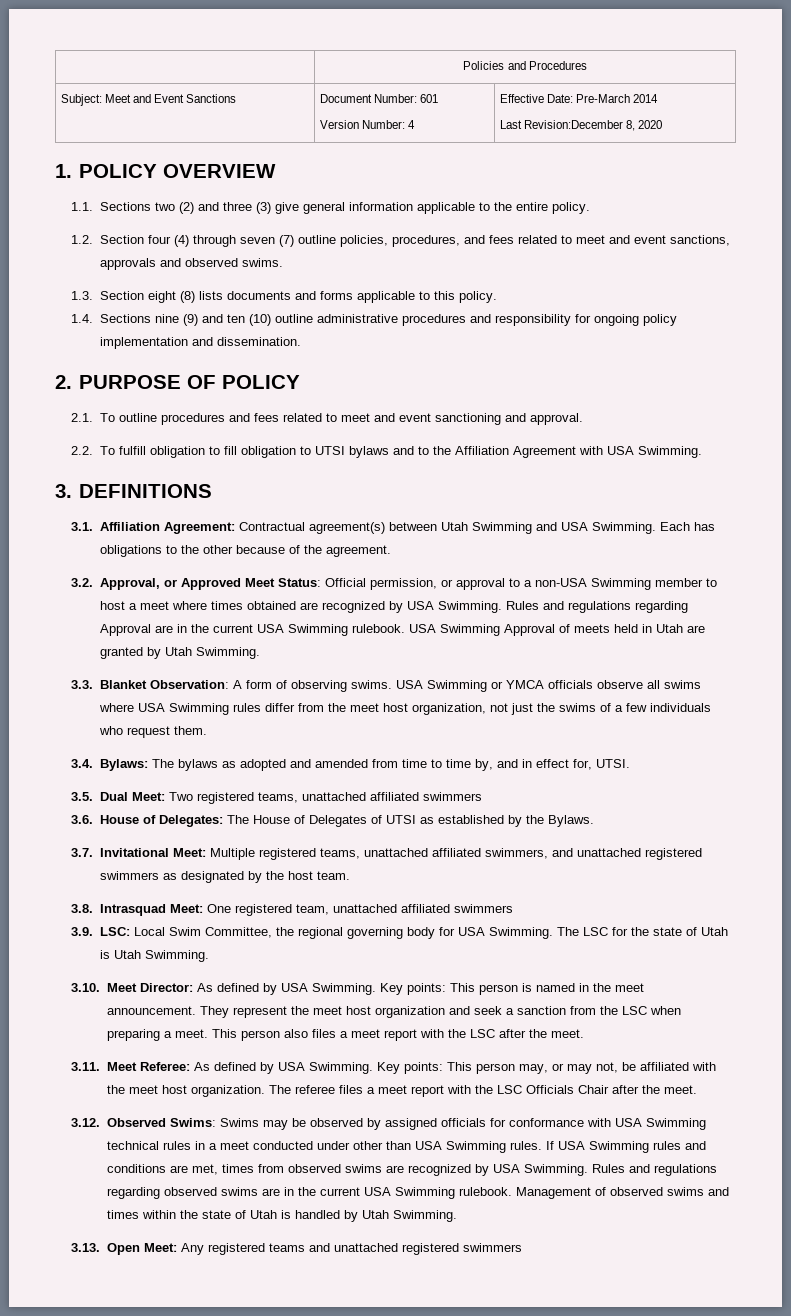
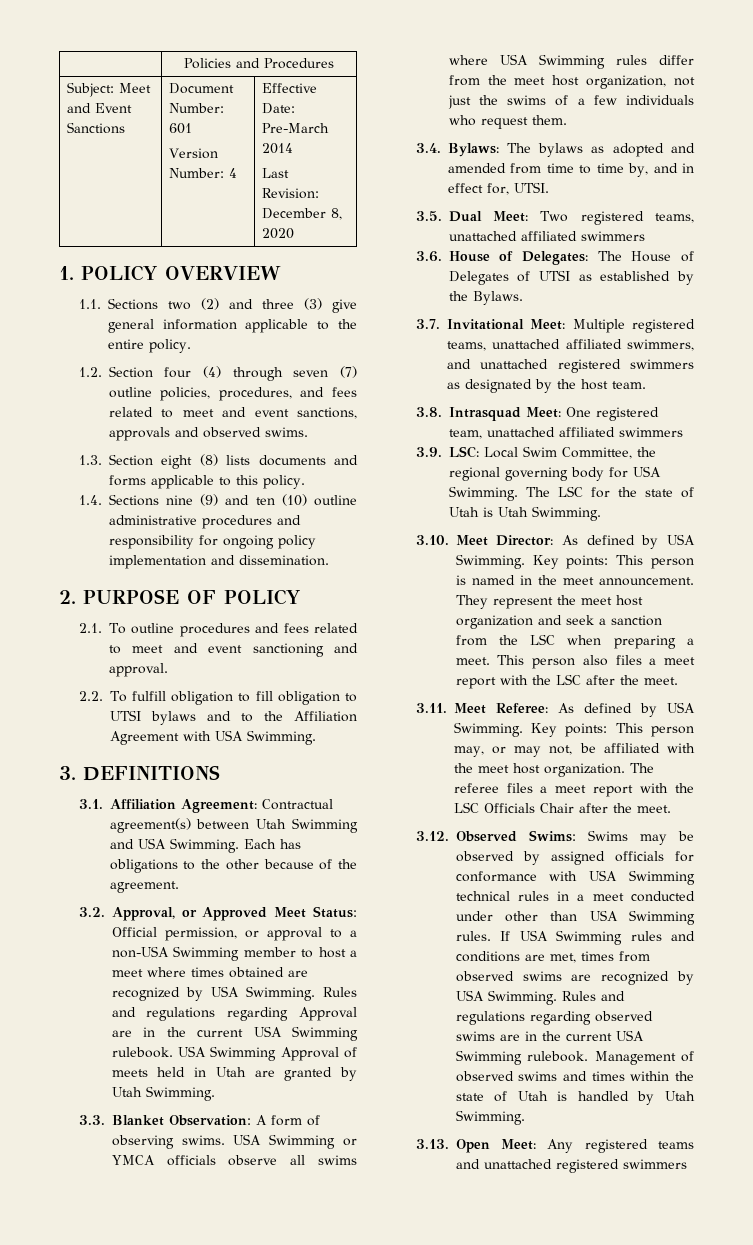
[524,120,624,129] Revision:December -> [262,188,320,199] [262,208,327,219] Revision: December

